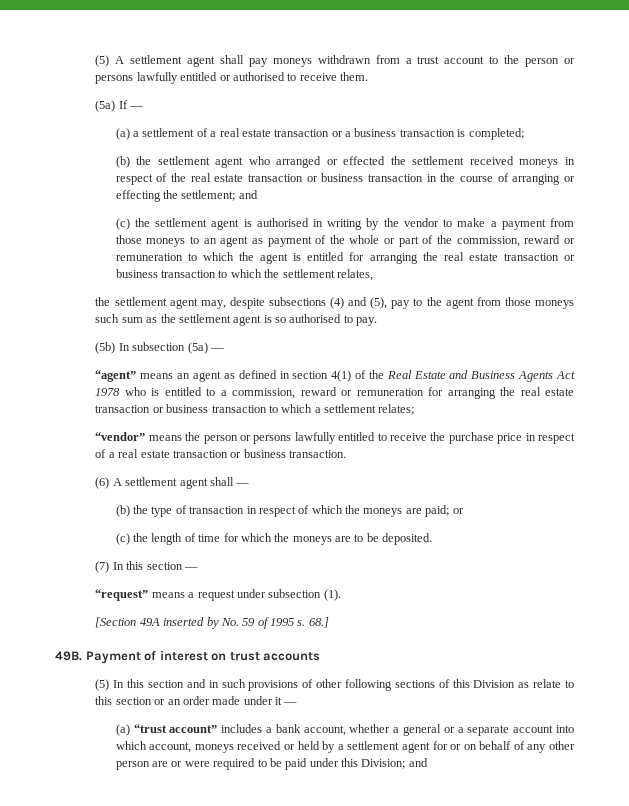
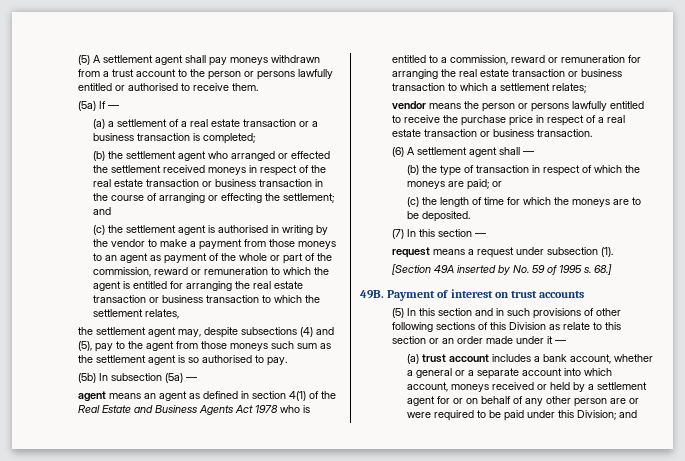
[95,370,137,382] “agent” -> [77,391,106,402] agent
[95,432,146,441] “vendor” -> [391,101,426,109] vendor
[95,589,149,601] “request” -> [391,247,430,258] request
[133,724,218,733] “trust account” -> [422,354,490,363] trust account

